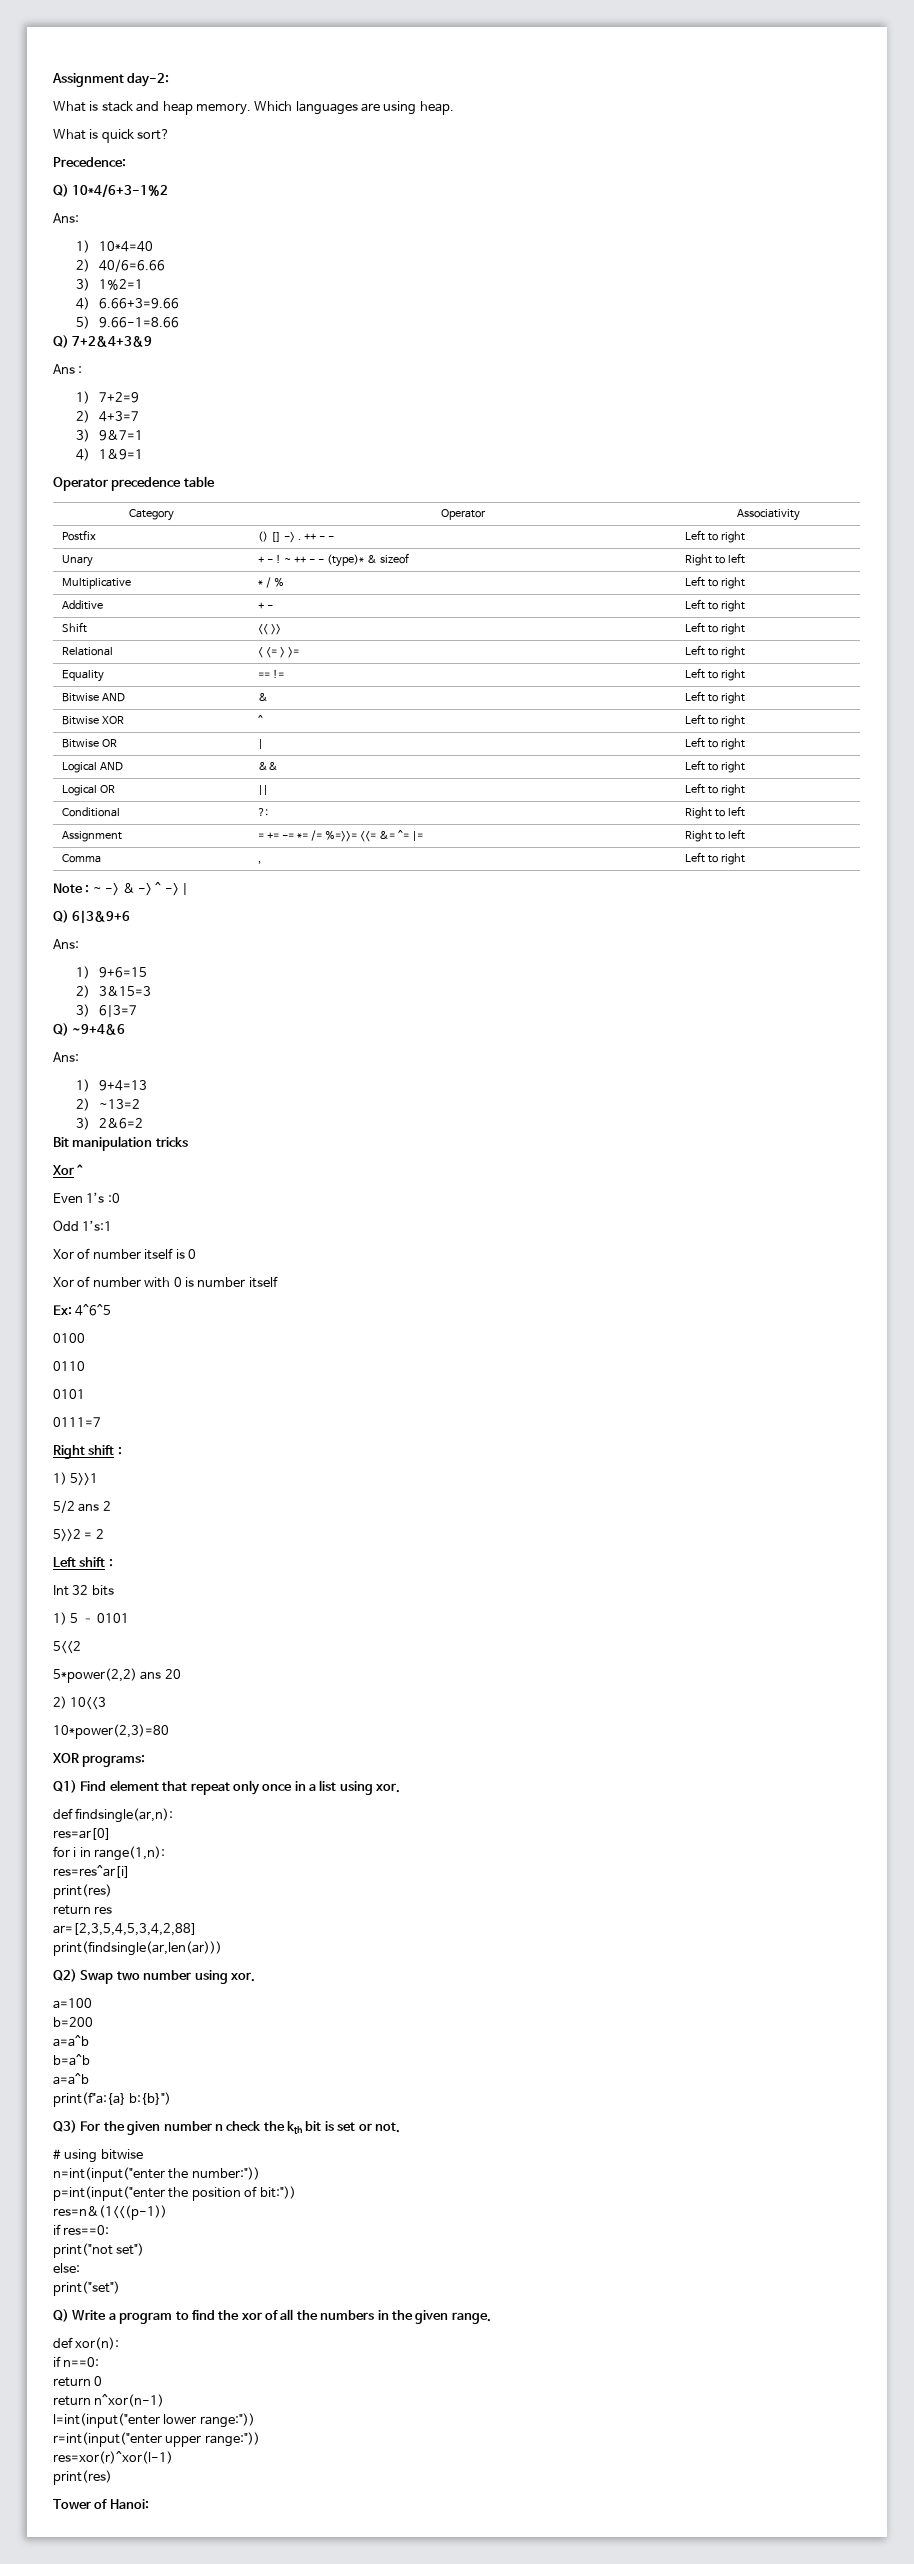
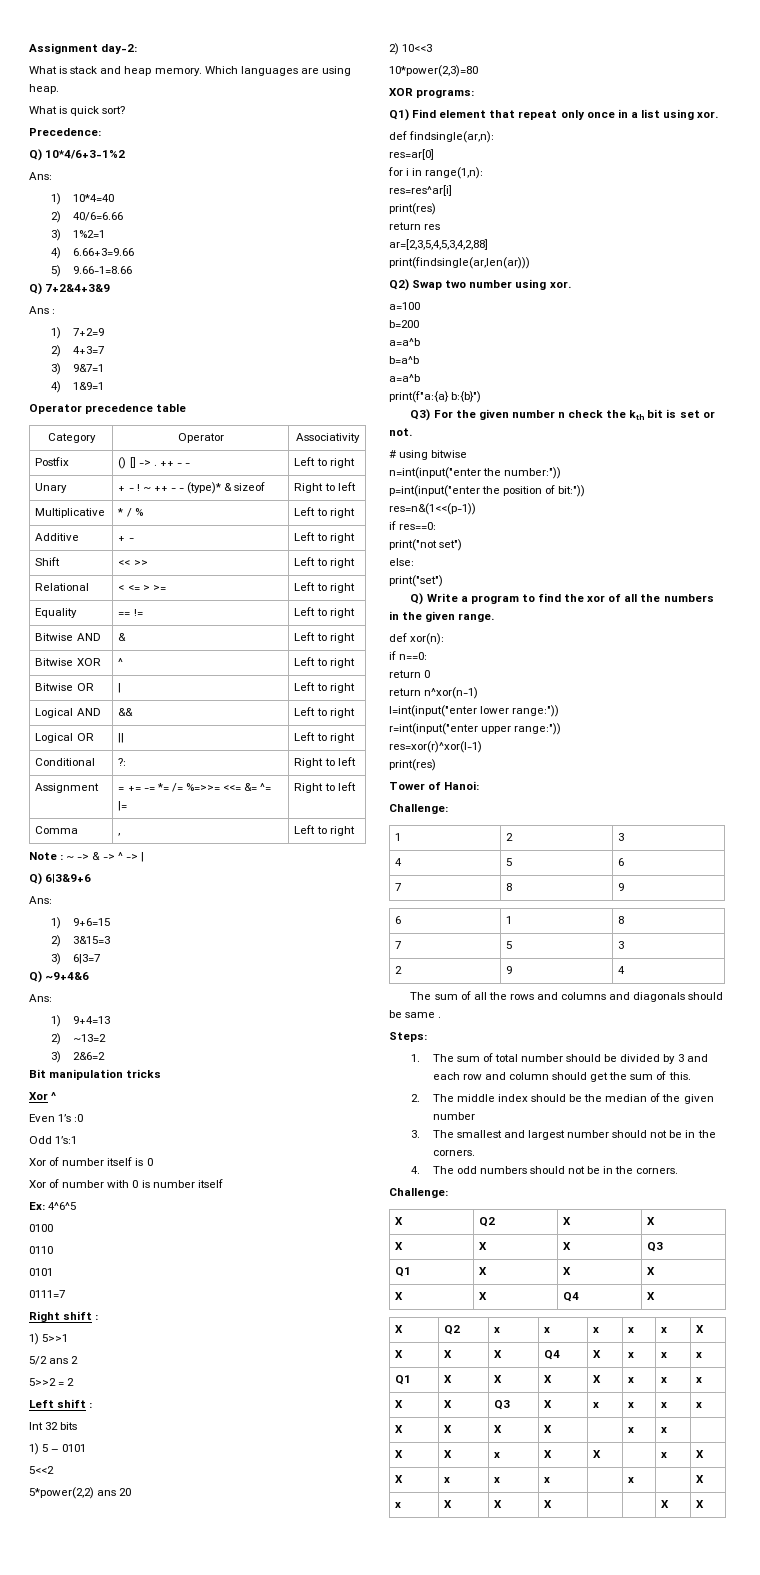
(149, 2504) none -> [389,804,448,814] [395,833,402,841] [506,833,514,841] [618,833,625,841] [395,858,403,866] [506,858,513,866] [618,858,625,866] [395,883,402,891] [506,883,513,891] [618,883,625,891] [395,916,402,924] [506,916,513,924] [618,916,625,924] [395,941,402,949] [506,941,513,949] [618,941,625,949] [395,966,403,974] [506,966,513,974] [618,966,626,974] [410,991,724,1002] [389,1010,442,1018] [389,1032,427,1042] [410,1053,708,1064] [432,1071,691,1082] [410,1093,714,1104] [432,1112,475,1120] [410,1130,716,1140] [432,1150,475,1156] [410,1166,679,1174] [389,1188,448,1198] [395,1217,404,1225] [479,1217,496,1227] [563,1217,572,1225] [647,1217,656,1225] [395,1242,404,1250] [479,1242,488,1250] [563,1242,572,1250] [647,1242,664,1252] [395,1267,412,1277] [479,1267,488,1275] [563,1267,572,1275] [647,1267,656,1275] [395,1292,404,1300] [479,1292,488,1300] [563,1292,580,1302] [647,1292,656,1300] [395,1325,404,1333] [444,1325,461,1335] [494,1327,501,1333] [544,1327,551,1333] [593,1327,600,1333] [628,1327,635,1333] [661,1327,668,1333] [696,1325,705,1333] [395,1350,404,1358] [444,1350,453,1358] [494,1350,503,1358] [544,1350,561,1360] [593,1350,602,1358] [628,1352,635,1358] [661,1352,668,1358] [696,1352,703,1358] [395,1375,412,1385] [444,1375,453,1383] [494,1375,503,1383] [544,1375,553,1383] [593,1375,602,1383] [628,1377,635,1383] [661,1377,668,1383] [696,1377,703,1383] [395,1400,404,1408] [444,1400,453,1408] [494,1400,511,1410] [544,1400,553,1408] [593,1402,600,1408] [628,1402,635,1408] [661,1402,668,1408] [696,1402,703,1408] [395,1425,404,1433] [444,1425,453,1433] [494,1425,503,1433] [544,1425,553,1433] [628,1427,635,1433] [661,1427,668,1433] [395,1450,404,1458] [444,1450,453,1458] [494,1452,501,1458] [544,1450,553,1458] [593,1450,602,1458] [661,1452,668,1458] [696,1450,705,1458] [395,1475,404,1483] [444,1477,451,1483] [494,1477,501,1483] [544,1477,551,1483] [628,1477,635,1483] [696,1475,705,1483] [395,1502,402,1508] [444,1500,453,1508] [494,1500,503,1508] [544,1500,553,1508] [661,1500,670,1508] [696,1500,705,1508] // Challenge: // 1 | 2 | 3 // 4 | 5 | 6 // 7 | 8 | 9 // 6 | 1 | 8 // 7 | 5 | 3 // 2 | 9 | 4 // The sum of all the rows and columns and diagonals should be same . // Steps: // 1. The sum of total number should be divided by 3 and each row and column should get the sum of this. // 2. The middle index should be the median of the given number // 3. The smallest and largest number should not be in the corners. // 4. The odd numbers should not be in the corners. // Challenge: // X | Q2 | X | X // X | X | X | Q3 // Q1 | X | X | X // X | X | Q4 | X // X | Q2 | x | x | x | x | x | X // X | X | X | Q4 | X | x | x | x // Q1 | X | X | X | X | x | x | x // X | X | Q3 | X | x | x | x | x // X | X | X | X | | x | x | // X | X | x | X | X | | x | X // X | x | x | x | | x | | X // x | X | X | X | | | X | X

